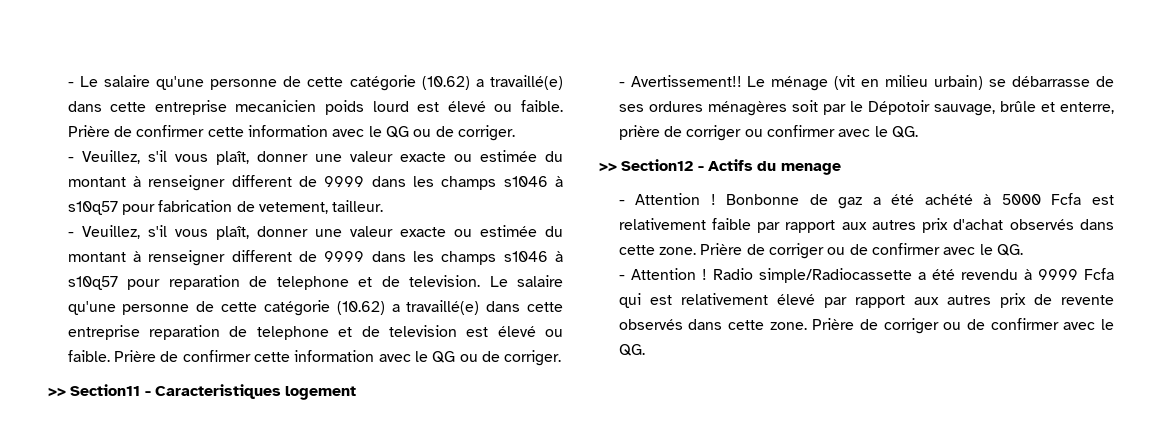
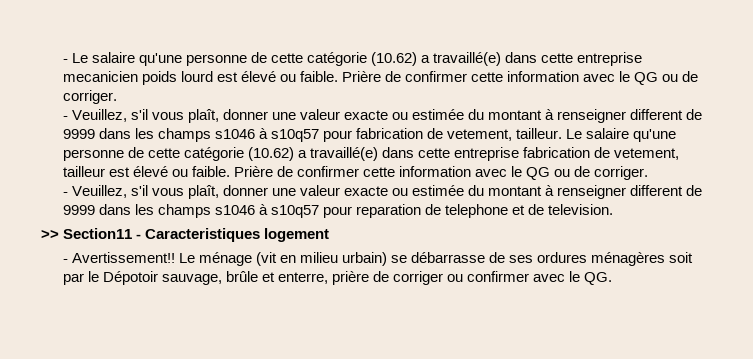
(384, 206) none -> [566,128,677,142] [62,147,680,161] [62,166,649,180] Le salaire qu'une personne de cette catégorie (10.62) a travaillé(e) dans cette entreprise fabrication de vetement, tailleur est élevé ou faible. Prière de confirmer cette information avec le QG ou de corriger.
[489,275,564,287] [67,300,563,316] [67,325,563,340] [67,350,562,366] Le salaire qu'une personne de cette catégorie (10.62) a travaillé(e) dans cette entreprise reparation de telephone et de television est élevé ou faible. Prière de confirmer cette information avec le QG ou de corriger. -> (614, 209) none
[599,159,841,175] [618,193,1114,209] [618,218,1114,233] [618,243,1023,259] [618,268,1114,283] [618,293,1114,308] [618,318,1114,334] [618,344,645,356] // >> Section12 - Actifs du menage // - Attention ! Bonbonne de gaz a été achété à 5000 Fcfa est relativement faible par rapport aux autres prix d'achat observés dans cette zone. Prière de corriger ou de confirmer avec le QG. // - Attention ! Radio simple/Radiocassette a été revendu à 9999 Fcfa qui est relativement élevé par rapport aux autres prix de revente observés dans cette zone. Prière de corriger ou de confirmer avec le QG. -> (613, 278) none

